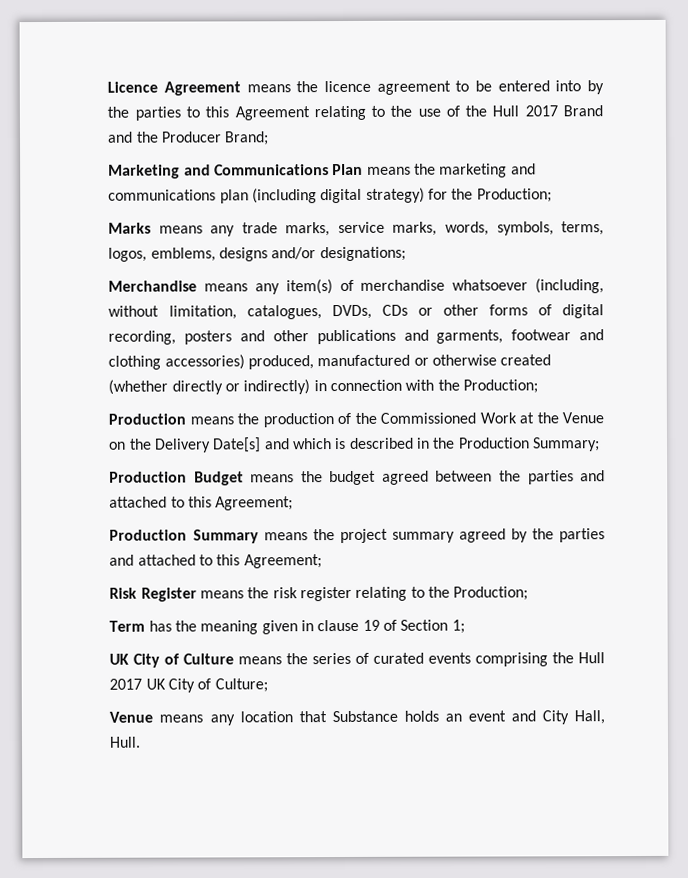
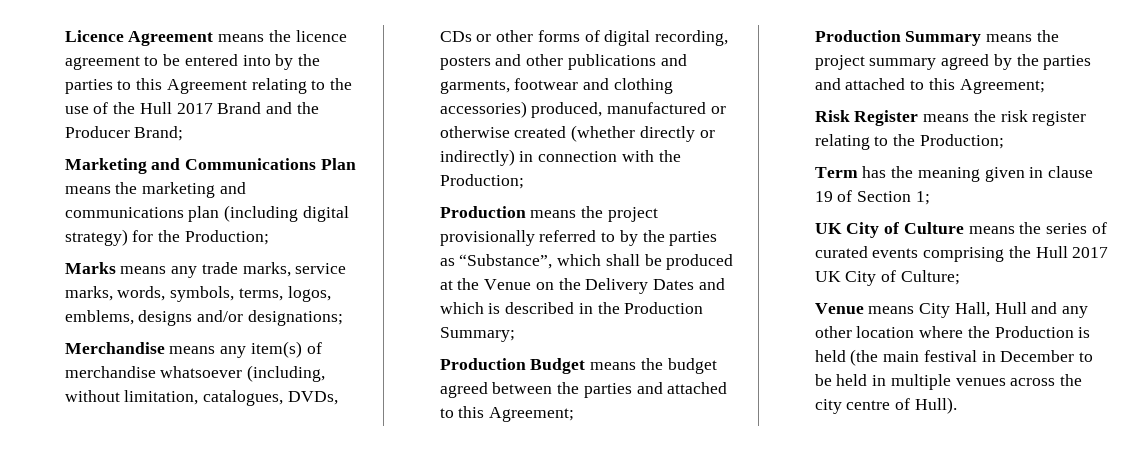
[262,412,517,428] production of the Commissioned Work -> [607,207,658,222] [439,230,718,246] [439,254,734,270] project provisionally referred to by the parties as “Substance”, which shall be produced
[212,437,262,453] Date[s] -> [653,279,695,290] Dates
[209,710,605,726] [109,736,142,748] any location that Substance holds an event and City Hall, Hull. -> [919,302,1089,318] [814,326,1091,338] [814,349,1094,366] [814,374,1083,390] [814,397,957,414] City Hall, Hull and any other location where the Production is held (the main festival in December to be held in multiple venues across the city centre of Hull).

